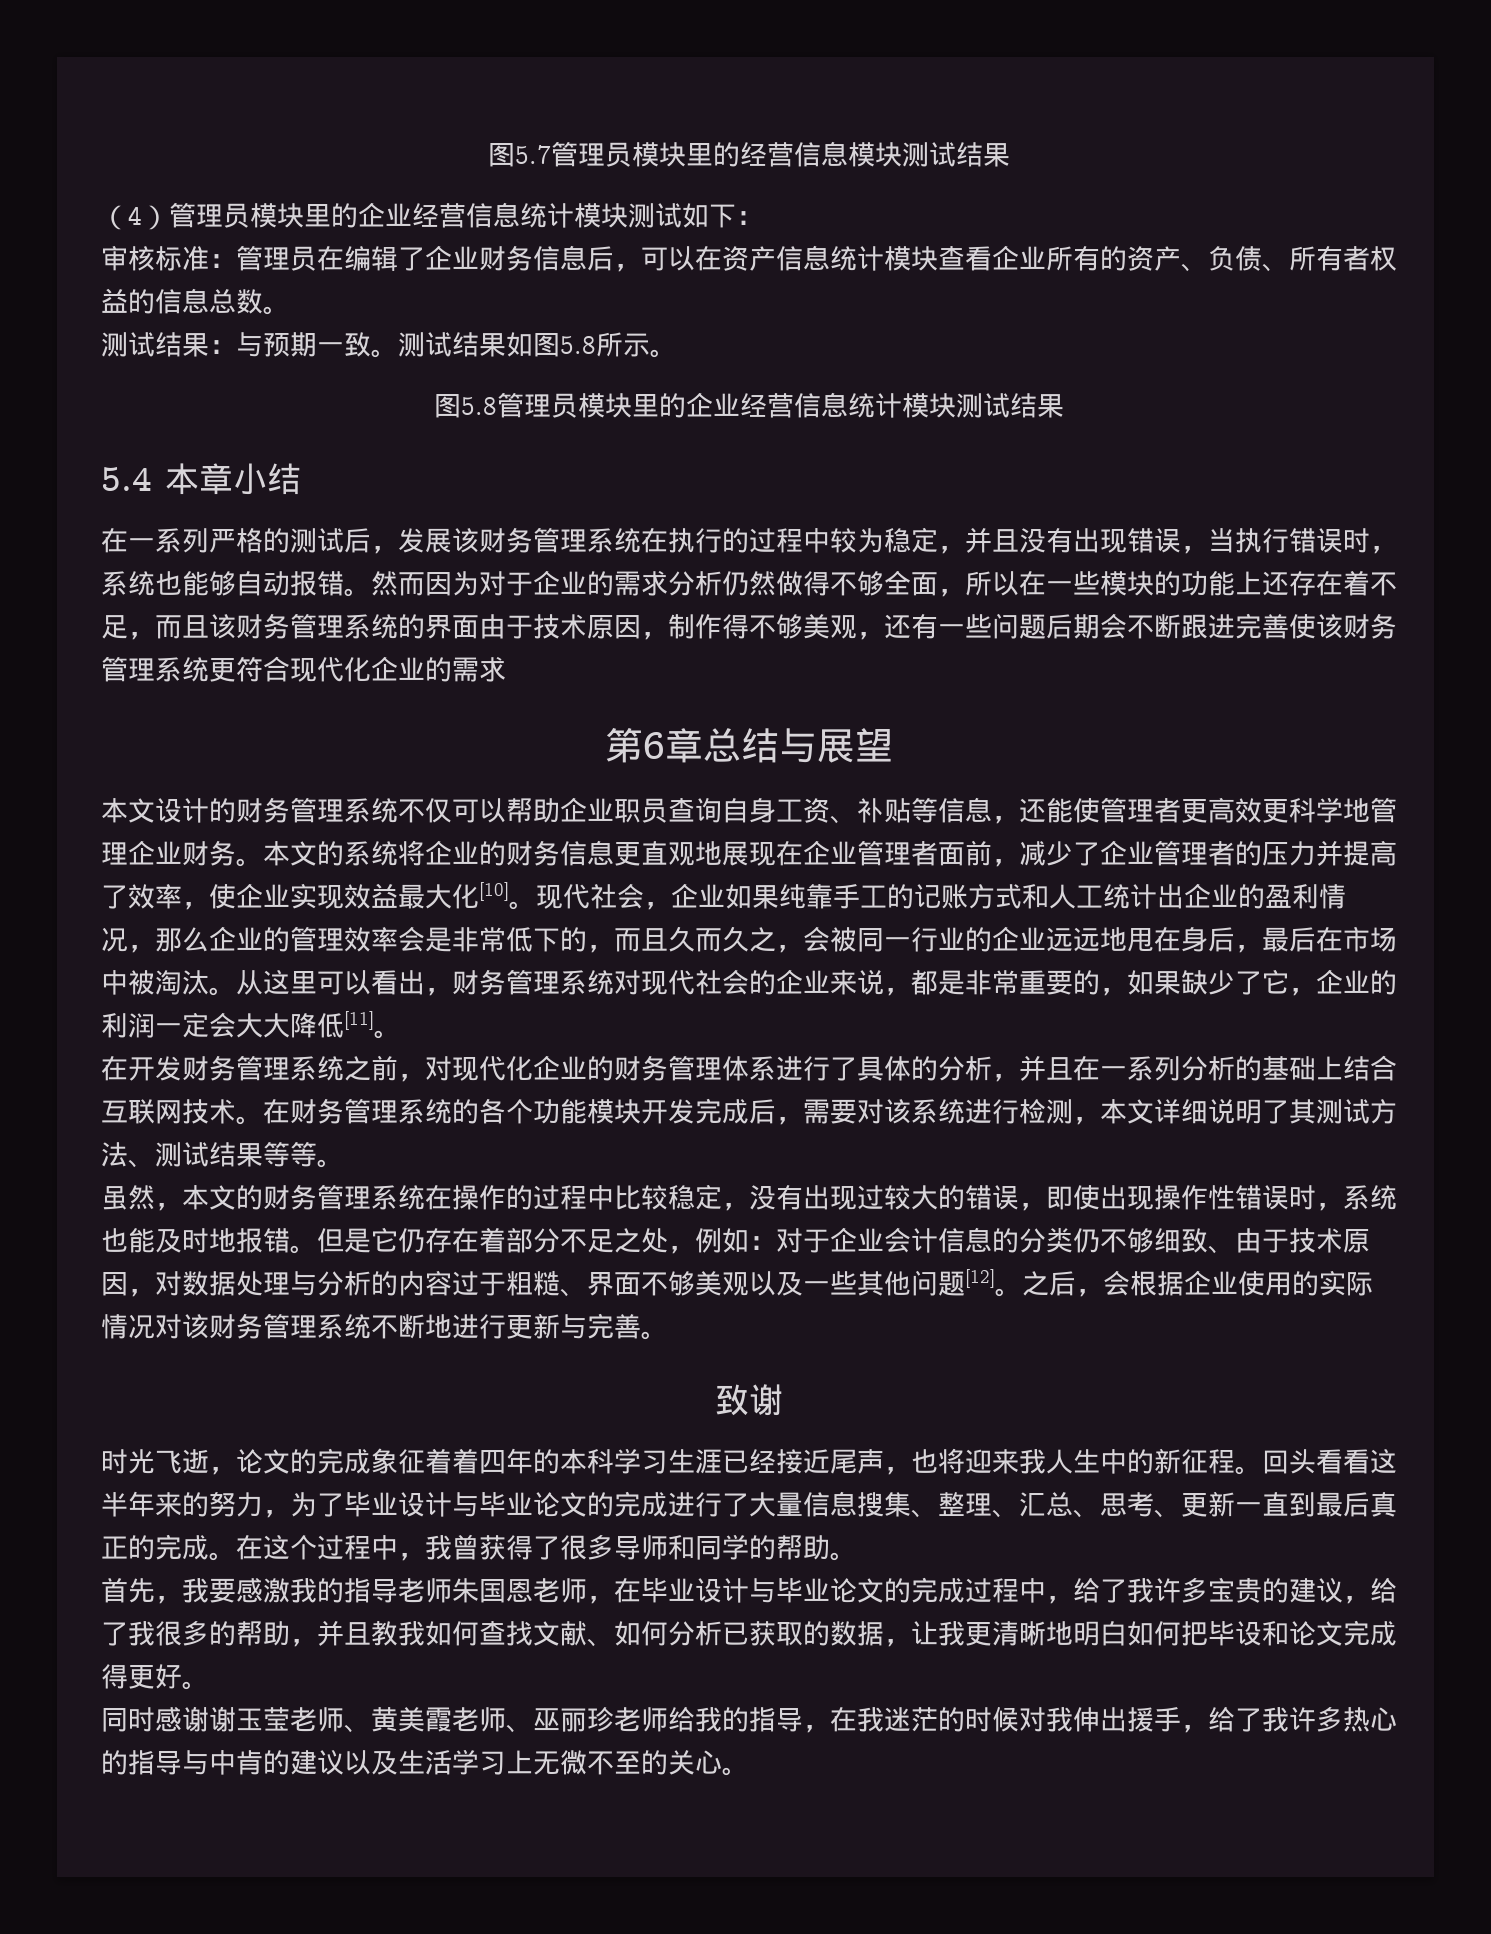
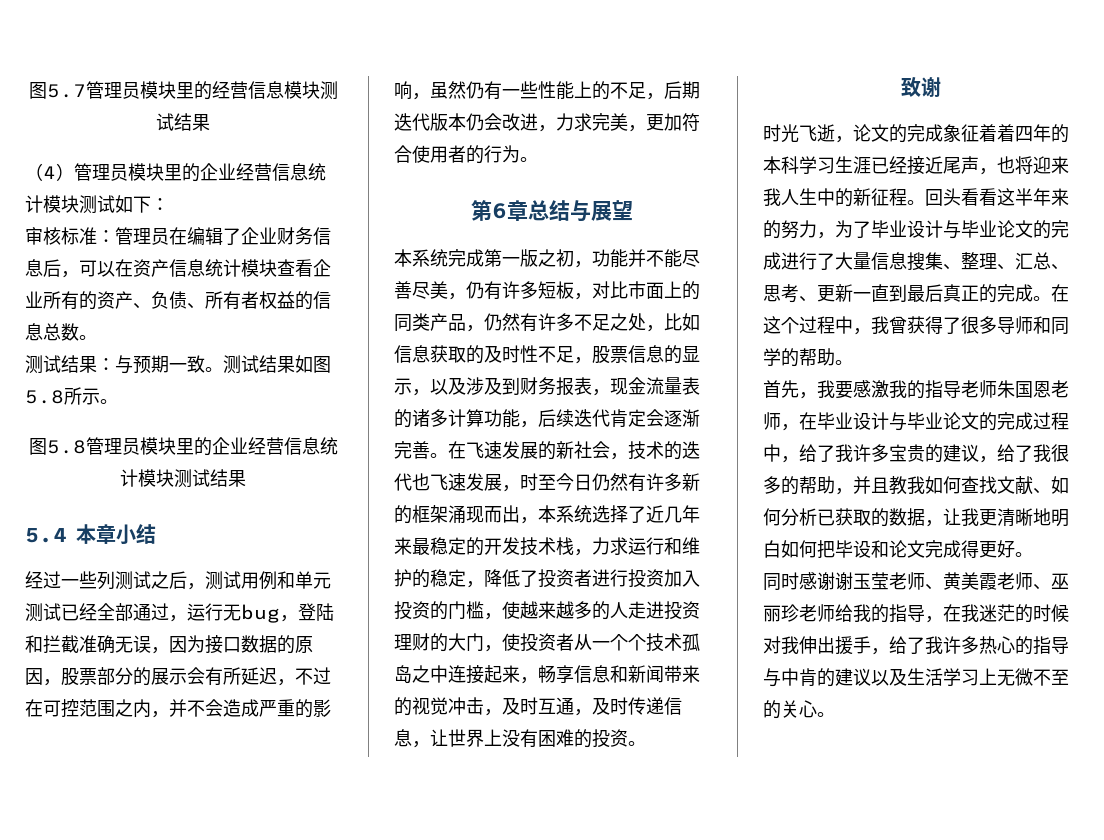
[101,527,1397,554] [101,570,1397,597] [101,613,1397,640] [101,656,506,682] 在一系列严格的测试后，发展该财务管理系统在执行的过程中较为稳定，并且没有出现错误，当执行错误时，系统也能够自动报错。然而因为对于企业的需求分析仍然做得不够全面，所以在一些模块的功能上还存在着不足，而且该财务管理系统的界面由于技术原因，制作得不够美观，还有一些问题后期会不断跟进完善使该财务管理系统更符合现代化企业的需求 -> [25,571,331,590] [25,603,334,623] [25,635,313,654] [25,667,331,686] [25,699,331,718] [394,81,700,100] [394,113,700,132] [394,145,538,164] 经过一些列测试之后，测试用例和单元测试已经全部通过，运行无bug，登陆和拦截准确无误，因为接口数据的原因，股票部分的展示会有所延迟，不过在可控范围之内，并不会造成严重的影响，虽然仍有一些性能上的不足，后期迭代版本仍会改进，力求完美，更加符合使用者的行为。
[128,797,1397,824] [101,840,1397,867] [101,882,509,910] [509,883,1346,910] [101,926,1397,953] [101,969,1397,996] [101,1011,374,1038] [374,1030,401,1039] [101,1055,1397,1082] [101,1098,1397,1125] [101,1141,344,1168] [101,1184,1397,1211] [101,1227,1370,1254] [101,1269,995,1297] [995,1270,1373,1297] [101,1313,641,1339] 文设计的财务管理系统不仅可以帮助企业职员查询自身工资、补贴等信息，还能使管理者更高效更科学地管理企业财务。本文的系统将企业的财务信息更直观地展现在企业管理者面前，减少了企业管理者的压力并提高了效率，使企业实现效益最大化[10]。现代社会，企业如果纯靠手工的记账方式和人工统计出企业的盈利情况，那么企业的管理效率会是非常低下的，而且久而久之，会被同一行业的企业远远地甩在身后，最后在市场中被淘汰。从这里可以看出，财务管理系统对现代社会的企业来说，都是非常重要的，如果缺少了它，企业的利润一定会大大降低[11]。 // 在开发财务管理系统之前，对现代化企业的财务管理体系进行了具体的分析，并且在一系列分析的基础上结合互联网技术。在财务管理系统的各个功能模块开发完成后，需要对该系统进行检测，本文详细说明了其测试方法、测试结果等等。 // 虽然，本文的财务管理系统在操作的过程中比较稳定，没有出现过较大的错误，即使出现操作性错误时，系统也能及时地报错。但是它仍存在着部分不足之处，例如：对于企业会计信息的分类仍不够细致、由于技术原因，对数据处理与分析的内容过于粗糙、界面不够美观以及一些其他问题[12]。之后，会根据企业使用的实际情况对该财务管理系统不断地进行更新与完善 -> [412,249,700,268] [394,281,700,300] [394,313,700,332] [394,345,700,364] [394,377,700,396] [394,409,700,428] [394,441,700,460] [394,473,700,492] [394,505,700,524] [394,537,700,556] [394,569,700,588] [394,601,700,620] [394,633,700,652] [394,665,700,684] [394,697,682,716] [394,729,628,748] 系统完成第一版之初，功能并不能尽善尽美，仍有许多短板，对比市面上的同类产品，仍然有许多不足之处，比如信息获取的及时性不足，股票信息的显示，以及涉及到财务报表，现金流量表的诸多计算功能，后续迭代肯定会逐渐完善。在飞速发展的新社会，技术的迭代也飞速发展，时至今日仍然有许多新的框架涌现而出，本系统选择了近几年来最稳定的开发技术栈，力求运行和维护的稳定，降低了投资者进行投资加入投资的门槛，使越来越多的人走进投资理财的大门，使投资者从一个个技术孤岛之中连接起来，畅享信息和新闻带来的视觉冲击，及时互通，及时传递信息，让世界上没有困难的投资

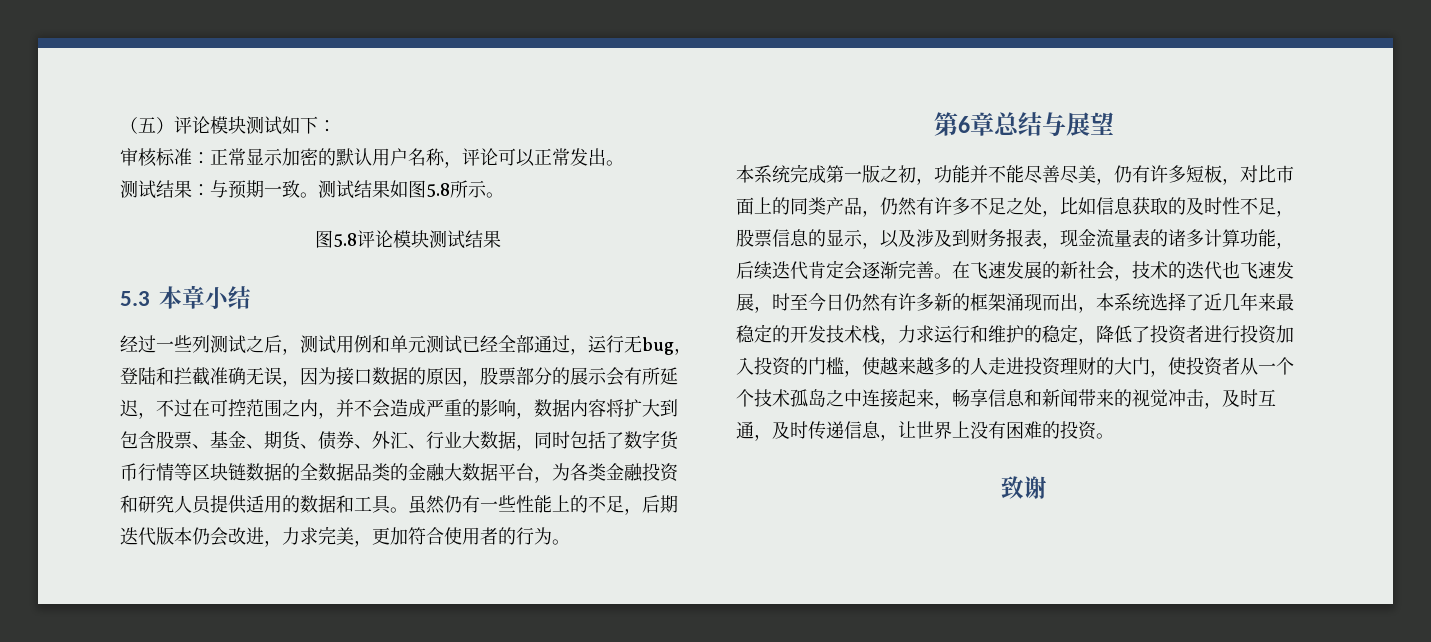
[28,81,338,100] [156,113,210,131] [25,163,326,182] [25,195,43,213] 图5.7管理员模块里的经营信息模块测试结果 // （4）管理员模块里的企业经营信息统计 -> [120,116,210,134] （五）评论
[115,227,331,245] [25,259,331,278] [25,291,331,310] [25,323,79,341] 管理员在编辑了企业财务信息后，可以在资产信息统计模块查看企业所有的资产、负债、所有者权益的信息总数 -> [210,148,606,168] 正常显示加密的默认用户名称，评论可以正常发出
[85,437,338,456] [120,469,246,488] [25,528,67,543] 管理员模块里的企业经营信息统计模块测试结果 // 5.4 -> [356,230,501,249] [120,291,150,306] 评论模块测试结果 // 5.3
(430, 96) none -> [534,399,678,417] [120,430,679,451] [120,463,679,483] [120,495,408,514] 数据内容将扩大到包含股票、基金、期货、债券、外汇、行业大数据，同时包括了数字货币行情等区块链数据的全数据品类的金融大数据平台，为各类金融投资和研究人员提供适用的数据和工具。
[763,124,1069,143] [763,156,1069,175] [763,188,1069,207] [763,220,1069,239] [763,252,1069,271] [763,284,1069,303] [763,316,1069,335] [763,348,853,367] [763,380,1069,399] [763,412,1069,431] [763,444,1069,463] [763,476,1069,495] [763,508,1069,527] [763,540,1033,559] [763,572,1069,591] [763,604,1069,623] [763,636,1069,655] [763,668,1069,687] [763,700,835,719] // 时光飞逝，论文的完成象征着着四年的本科学习生涯已经接近尾声，也将迎来我人生中的新征程。回头看看这半年来的努力，为了毕业设计与毕业论文的完成进行了大量信息搜集、整理、汇总、思考、更新一直到最后真正的完成。在这个过程中，我曾获得了很多导师和同学的帮助。 // 首先，我要感激我的指导老师朱国恩老师，在毕业设计与毕业论文的完成过程中，给了我许多宝贵的建议，给了我很多的帮助，并且教我如何查找文献、如何分析已获取的数据，让我更清晰地明白如何把毕设和论文完成得更好。 // 同时感谢谢玉莹老师、黄美霞老师、巫丽珍老师给我的指导，在我迷茫的时候对我伸出援手，给了我许多热心的指导与中肯的建议以及生活学习上无微不至的关心。 -> (1047, 487) none

